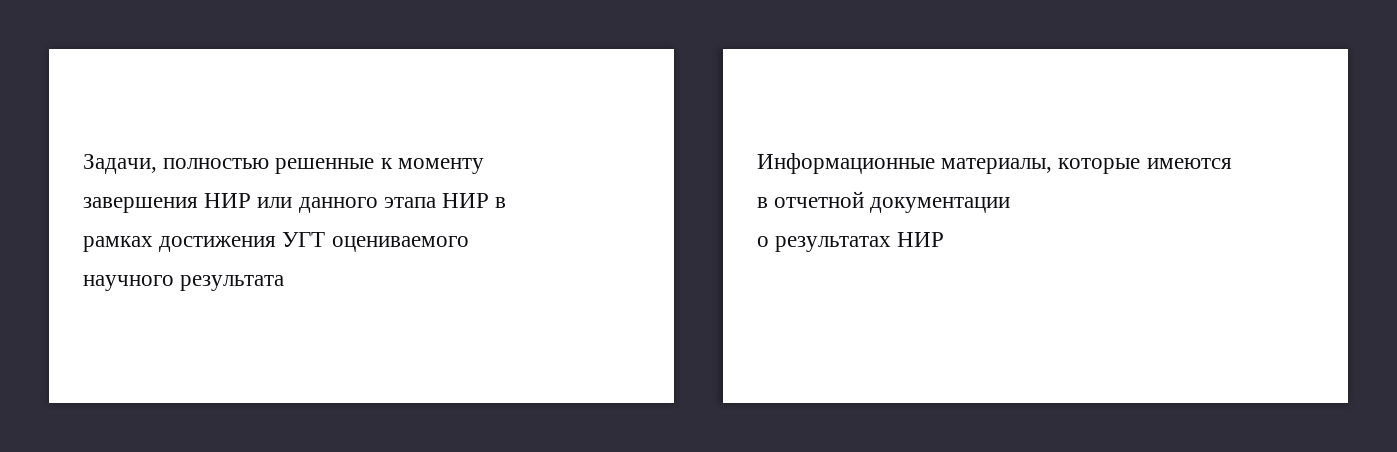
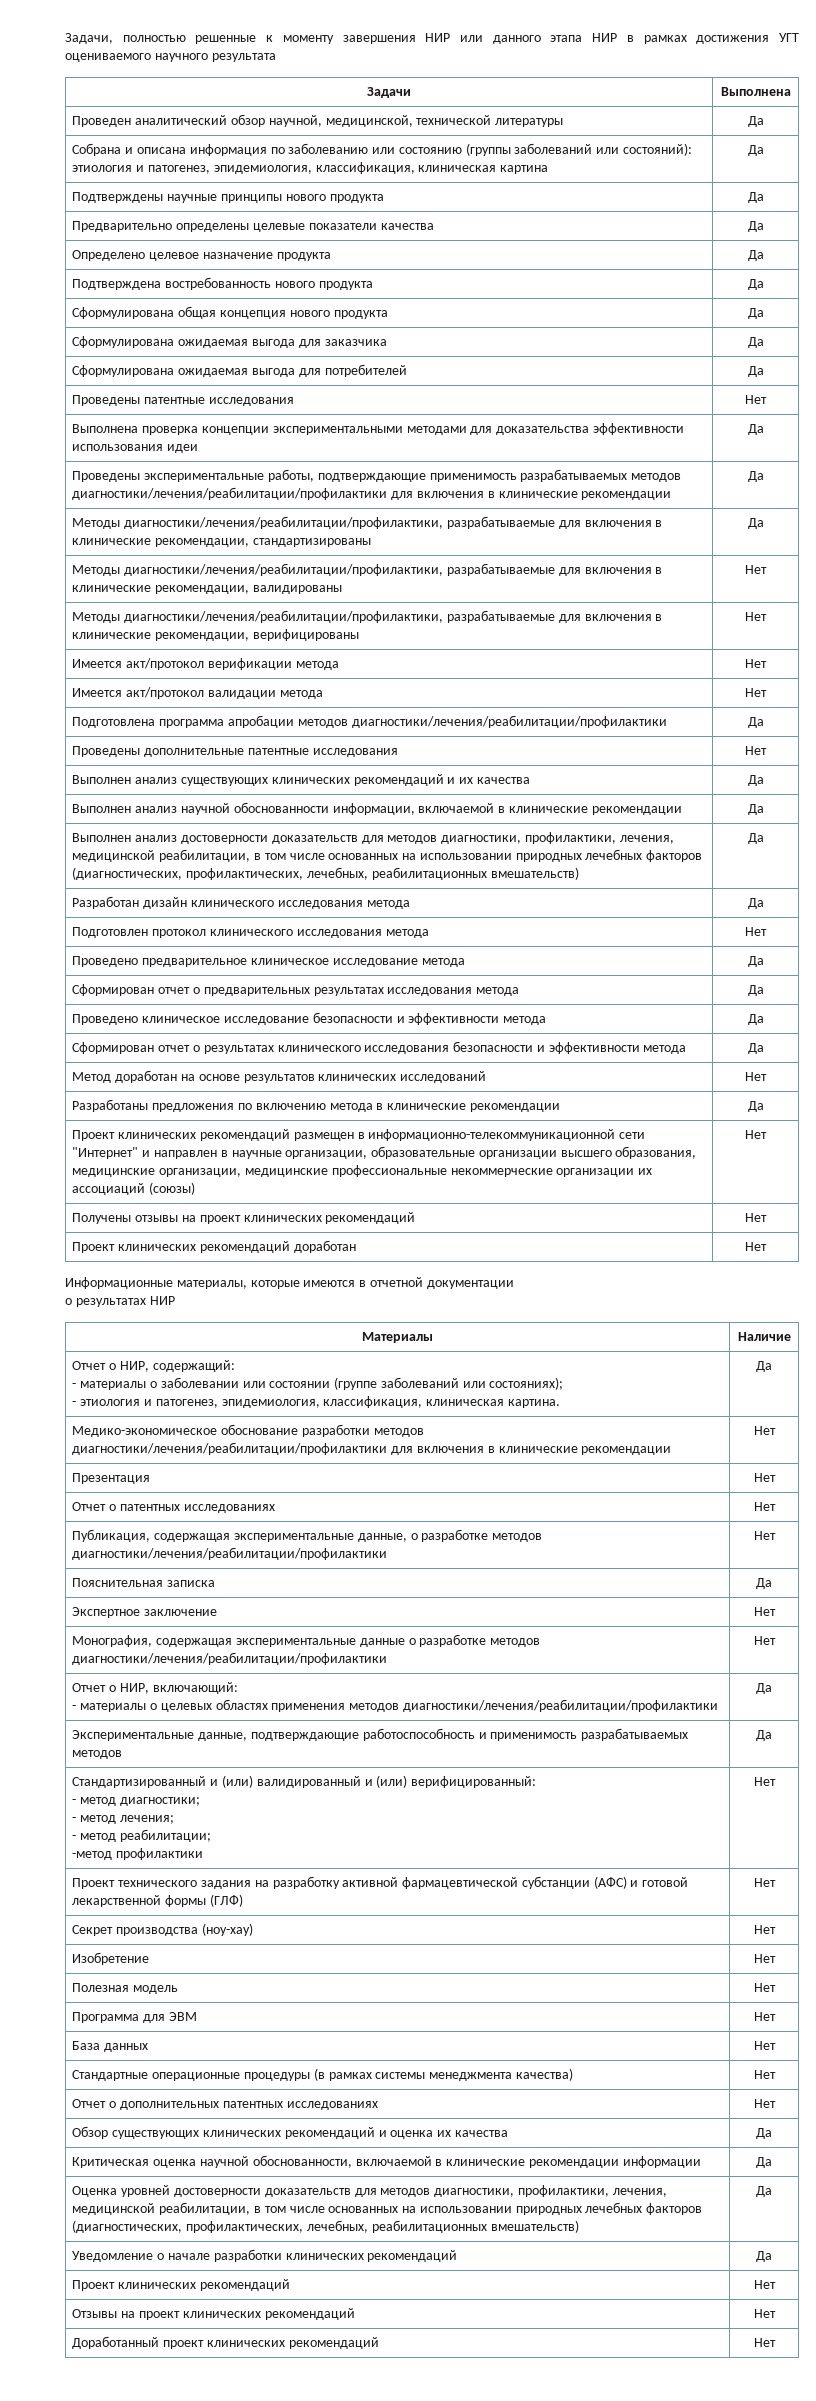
(285, 283) none -> [367,87,411,98] [720,87,791,96] [72,114,564,127] [747,116,764,127] [72,143,693,156] [72,162,549,174] [747,145,764,156] [72,192,384,203] [747,192,764,203] [72,221,434,232] [747,221,764,232] [72,250,331,261] [747,250,764,261] [72,277,373,290] [747,279,764,290] [72,306,388,319] [747,308,764,319] [72,336,387,348] [747,337,764,348] [72,364,407,377] [747,366,764,377] [72,395,295,406] [745,395,767,404] [72,423,684,435] [72,444,199,453] [747,424,764,435] [72,469,682,482] [72,487,672,500] [747,471,764,482] [72,516,663,529] [72,538,372,547] [747,518,764,529] [72,563,663,576] [72,585,343,594] [745,565,767,574] [72,610,663,623] [72,629,360,641] [745,612,767,621] [72,658,339,670] [745,659,767,668] [72,687,323,699] [745,688,767,697] [72,715,667,728] [747,717,764,728] [72,746,398,757] [745,746,767,755] [72,774,530,786] [747,775,764,786] [72,802,682,815] [747,804,764,815] [72,832,674,844] [72,849,703,862] [72,867,579,880] [747,833,764,844] [72,896,410,909] [747,898,764,909] [72,927,429,938] [745,927,767,936] [72,956,465,967] [747,956,764,967] [72,984,520,996] [747,985,764,996] [72,1012,547,1025] [747,1014,764,1025] [72,1041,687,1054] [747,1043,764,1054] [72,1070,487,1083] [745,1072,767,1081] [72,1099,560,1112] [747,1101,764,1112] [72,1129,646,1141] [72,1146,697,1159] [72,1165,653,1177] [72,1182,196,1195] [745,1130,767,1139] [72,1212,416,1224] [745,1213,767,1222] [72,1240,356,1253] [745,1242,767,1251] // Задачи | Выполнена // Проведен аналитический обзор научной, медицинской, технической литературы | Да // Собрана и описана информация по заболеванию или состоянию (группы заболеваний или состояний): этиология и патогенез, эпидемиология, классификация, клиническая картина | Да // Подтверждены научные принципы нового продукта | Да // Предварительно определены целевые показатели качества | Да // Определено целевое назначение продукта | Да // Подтверждена востребованность нового продукта | Да // Сформулирована общая концепция нового продукта | Да // Сформулирована ожидаемая выгода для заказчика | Да // Сформулирована ожидаемая выгода для потребителей | Да // Проведены патентные исследования | Нет // Выполнена проверка концепции экспериментальными методами для доказательства эффективности использования идеи | Да // Проведены экспериментальные работы, подтверждающие применимость разрабатываемых методов диагностики/лечения/реабилитации/профилактики для включения в клинические рекомендации | Да // Методы диагностики/лечения/реабилитации/профилактики, разрабатываемые для включения в клинические рекомендации, стандартизированы | Да // Методы диагностики/лечения/реабилитации/профилактики, разрабатываемые для включения в клинические рекомендации, валидированы | Нет // Методы диагностики/лечения/реабилитации/профилактики, разрабатываемые для включения в клинические рекомендации, верифицированы | Нет // Имеется акт/протокол верификации метода | Нет // Имеется акт/протокол валидации метода | Нет // Подготовлена программа апробации методов диагностики/лечения/реабилитации/профилактики | Да // Проведены дополнительные патентные исследования | Нет // Выполнен анализ существующих клинических рекомендаций и их качества | Да // Выполнен анализ научной обоснованности информации, включаемой в клинические рекомендации | Да // Выполнен анализ достоверности доказательств для методов диагностики, профилактики, лечения, медицинской реабилитации, в том числе основанных на использовании природных лечебных факторов (диагностических, профилактических, лечебных, реабилитационных вмешательств) | Да // Разработан дизайн клинического исследования метода | Да // Подготовлен протокол клинического исследования метода | Нет // Проведено предварительное клиническое исследование метода | Да // Сформирован отчет о предварительных результатах исследования метода | Да // Проведено клиническое исследование безопасности и эффективности метода | Да // Сформирован отчет о результатах клинического исследования безопасности и эффективности метода | Да // Метод доработан на основе результатов клинических исследований | Нет // Разработаны предложения по включению метода в клинические рекомендации | Да // Проект клинических рекомендаций размещен в информационно-телекоммуникационной сети "Интернет" и направлен в научные организации, образовательные организации высшего образования, медицинские организации, медицинские профессиональные некоммерческие организации их ассоциаций (союзы) | Нет // Получены отзывы на проект клинических рекомендаций | Нет // Проект клинических рекомендаций доработан | Нет
(945, 239) none -> [362,1332,433,1343] [737,1332,791,1341] [72,1360,235,1372] [72,1377,564,1390] [72,1396,560,1408] [756,1361,772,1372] [72,1424,424,1437] [72,1442,672,1455] [753,1426,776,1435] [72,1473,151,1484] [753,1473,776,1482] [72,1502,275,1513] [753,1502,776,1511] [72,1529,543,1542] [72,1547,388,1560] [753,1531,776,1540] [72,1578,216,1587] [756,1578,772,1589] [72,1607,218,1618] [753,1607,776,1616] [72,1634,541,1647] [72,1652,388,1665] [753,1636,776,1645] [72,1682,238,1694] [72,1699,718,1712] [756,1683,772,1694] [72,1728,689,1741] [72,1750,123,1759] [756,1730,772,1741] [72,1775,537,1788] [72,1797,201,1806] [72,1815,175,1824] [72,1829,212,1842] [72,1848,204,1860] [753,1777,776,1786] [72,1876,689,1889] [72,1894,244,1907] [753,1878,776,1887] [72,1923,254,1936] [753,1925,776,1934] [72,1952,150,1965] [753,1954,776,1963] [72,1983,179,1994] [753,1983,776,1992] [72,2012,198,2023] [753,2012,776,2021] [72,2041,149,2052] [753,2041,776,2050] [72,2068,573,2081] [753,2070,776,2079] [72,2099,378,2110] [753,2099,776,2108] [72,2126,508,2139] [756,2128,772,2139] [72,2155,701,2168] [756,2157,772,2168] [72,2185,667,2197] [72,2202,703,2215] [72,2220,579,2233] [756,2186,772,2197] [72,2249,458,2262] [756,2251,772,2262] [72,2279,291,2291] [753,2280,776,2289] [72,2308,355,2320] [753,2309,776,2318] [72,2336,379,2349] [753,2338,776,2347] // Материалы | Наличие // Отчет о НИР, содержащий: // - материалы о заболевании или состоянии (группе заболеваний или состояниях); // - этиология и патогенез, эпидемиология, классификация, клиническая картина. | Да // Медико-экономическое обоснование разработки методов диагностики/лечения/реабилитации/профилактики для включения в клинические рекомендации | Нет // Презентация | Нет // Отчет о патентных исследованиях | Нет // Публикация, содержащая экспериментальные данные, о разработке методов диагностики/лечения/реабилитации/профилактики | Нет // Пояснительная записка | Да // Экспертное заключение | Нет // Монография, содержащая экспериментальные данные о разработке методов диагностики/лечения/реабилитации/профилактики | Нет // Отчет о НИР, включающий: // - материалы о целевых областях применения методов диагностики/лечения/реабилитации/профилактики | Да // Экспериментальные данные, подтверждающие работоспособность и применимость разрабатываемых методов | Да // Стандартизированный и (или) валидированный и (или) верифицированный: // - метод диагностики; // - метод лечения; // - метод реабилитации; // -метод профилактики | Нет // Проект технического задания на разработку активной фармацевтической субстанции (АФС) и готовой лекарственной формы (ГЛФ) | Нет // Секрет производства (ноу-хау) | Нет // Изобретение | Нет // Полезная модель | Нет // Программа для ЭВМ | Нет // База данных | Нет // Стандартные операционные процедуры (в рамках системы менеджмента качества) | Нет // Отчет о дополнительных патентных исследованиях | Нет // Обзор существующих клинических рекомендаций и оценка их качества | Да // Критическая оценка научной обоснованности, включаемой в клинические рекомендации информации | Да // Оценка уровней достоверности доказательств для методов диагностики, профилактики, лечения, медицинской реабилитации, в том числе основанных на использовании природных лечебных факторов (диагностических, профилактических, лечебных, реабилитационных вмешательств) | Да // Уведомление о начале разработки клинических рекомендаций | Да // Проект клинических рекомендаций | Нет // Отзывы на проект клинических рекомендаций | Нет // Доработанный проект клинических рекомендаций | Нет

